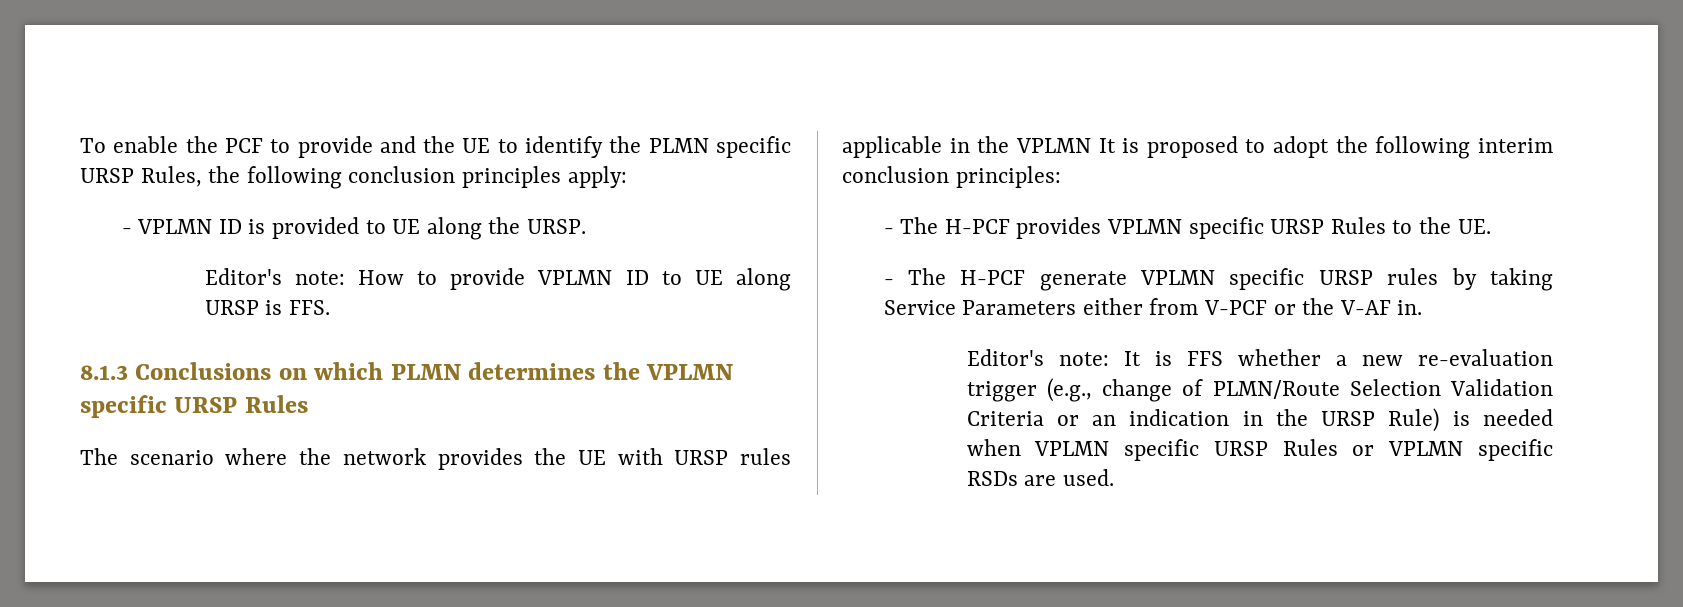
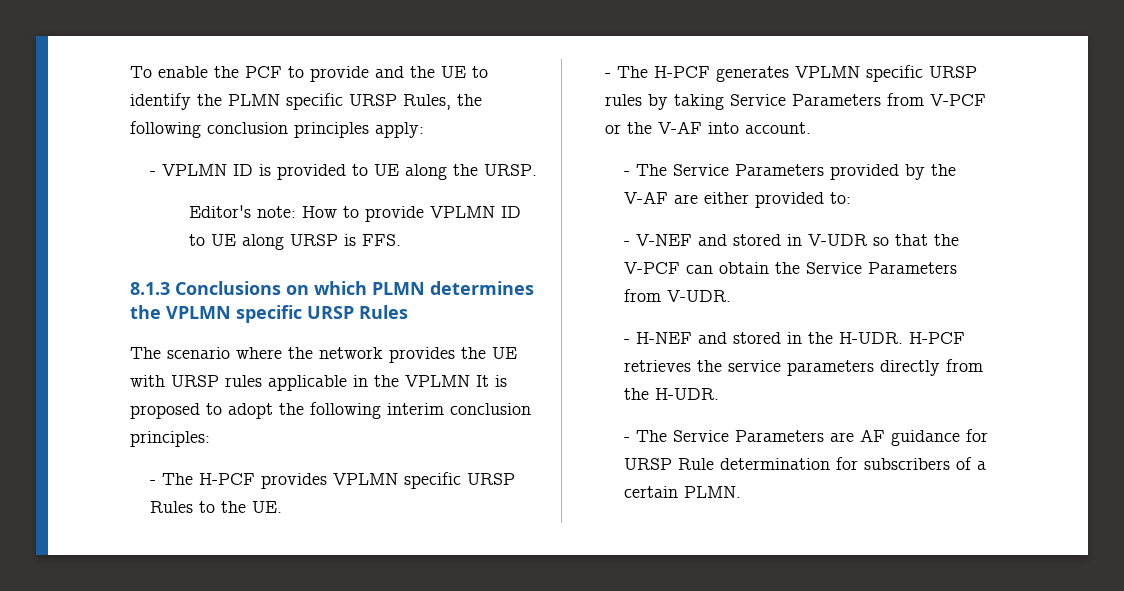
[1039,271,1127,291] generate -> [715,66,789,82] generates
[1082,298,1143,315] either -> (881, 100) none
[1397,300,1423,315] [966,349,1553,366] [966,378,1553,402] [966,408,1553,432] [966,439,1553,461] [966,469,1114,486] in. // Editor's note: It is FFS whether a new re-evaluation trigger (e.g., change of PLMN/Route Selection Validation Criteria or an indication in the URSP Rule) is needed when VPLMN specific URSP Rules or VPLMN specific RSDs are used. -> [707,122,811,134] [624,164,957,180] [624,191,852,208] [624,234,960,246] [624,262,958,274] [624,289,732,302] [624,332,966,344] [624,359,984,376] [624,388,720,400] [624,429,989,446] [624,457,987,470] [624,486,742,498] into account. // - The Service Parameters provided by the V-AF are either provided to: // - V-NEF and stored in V-UDR so that the V-PCF can obtain the Service Parameters from V-UDR. // - H-NEF and stored in the H-UDR. H-PCF retrieves the service parameters directly from the H-UDR. // - The Service Parameters are AF guidance for URSP Rule determination for subscribers of a certain PLMN.

